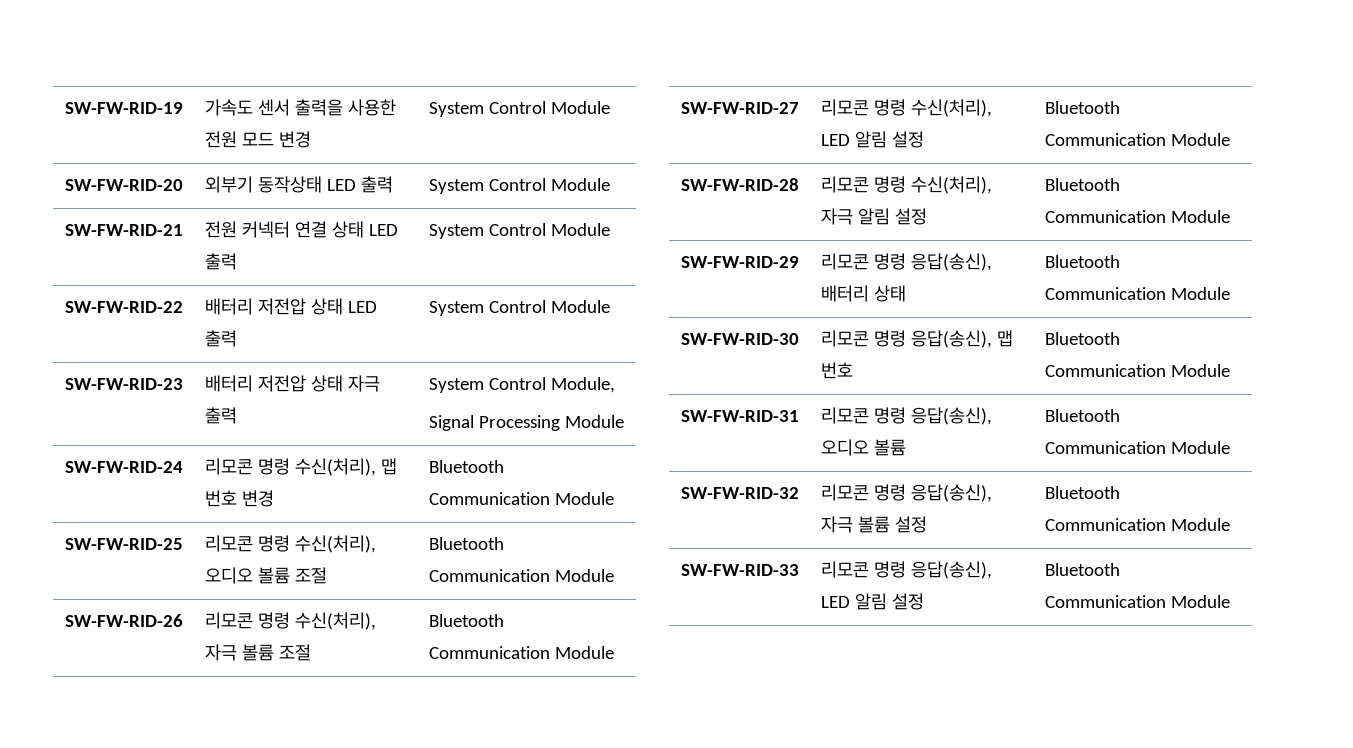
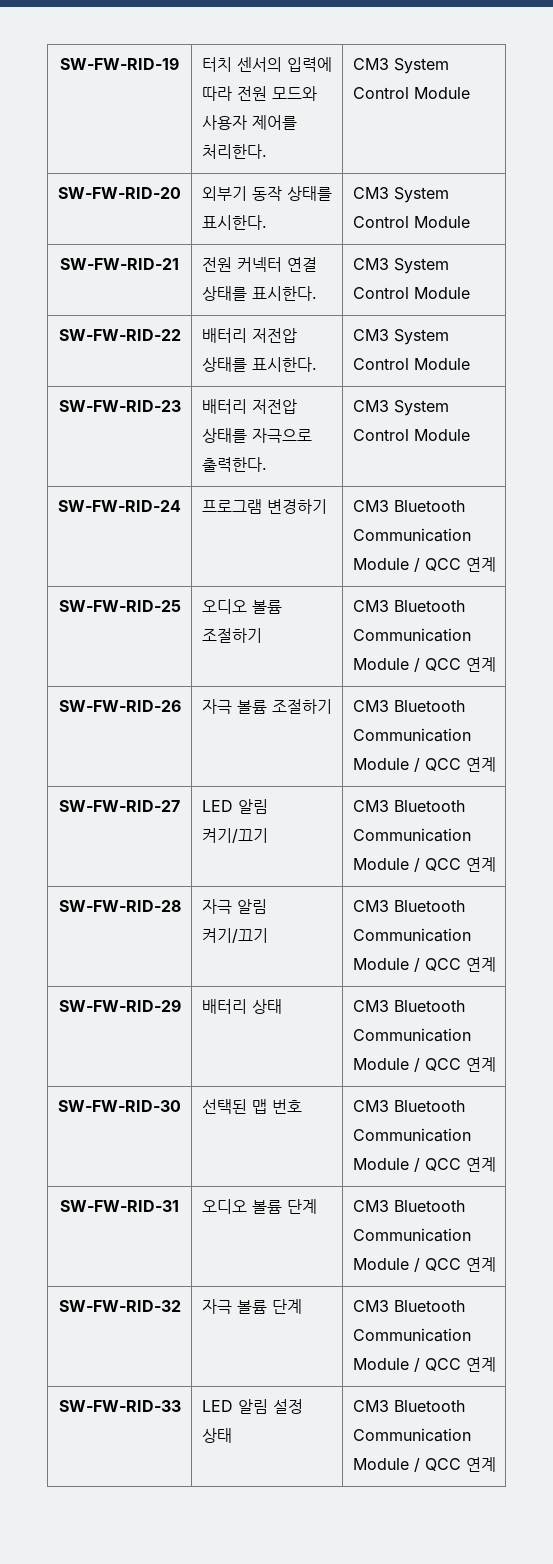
[205,99,397,116] [205,131,312,148] 가속도 센서 출력을 사용한 전원 모드 변경 | -> [201,57,332,72] [201,86,317,101] [201,115,297,130] [201,144,267,159] [352,58,389,70] 터치 센서의 입력에 따라 전원 모드와 사용자 제어를 처리한다. | CM3
[258,176,394,193] 동작상태 LED 출력 | -> [251,186,332,201] [201,215,267,230] [352,187,389,199] 동작 상태를 표시한다. | CM3
[332,221,399,238] [205,253,238,270] 상태 LED 출력 | -> [201,286,317,301] [352,258,389,270] 상태를 표시한다. | CM3
[311,298,378,315] [205,330,238,347] 상태 LED 출력 | -> [201,357,317,372] [352,329,389,341] 상태를 표시한다. | CM3
[311,375,381,392] [205,407,238,424] [429,377,616,393] [429,415,625,431] [65,461,183,473] [205,458,398,476] [205,490,275,507] [429,460,505,473] [429,492,615,505] [65,538,183,550] [205,535,377,553] [205,567,328,584] [429,537,505,550] [429,569,615,582] [65,614,183,627] [205,612,377,630] [205,644,312,661] [429,614,505,627] [429,646,615,659] [681,102,799,114] [821,99,993,117] [821,131,925,148] [1045,101,1121,114] [1045,133,1231,146] [681,178,799,191] [821,176,993,194] [821,208,928,225] [1045,178,1121,191] [1045,210,1231,223] [681,256,799,268] [821,253,993,271] [821,285,907,302] [1045,255,1121,268] [1045,287,1231,300] [681,333,799,345] [821,330,1014,348] [821,362,854,379] [1045,332,1121,345] [1045,364,1231,377] [681,410,799,422] [821,407,993,425] [821,439,907,456] [1045,409,1121,422] [1045,441,1231,454] [681,487,799,499] [821,484,993,502] [821,516,928,533] [1045,486,1121,499] [1045,518,1231,531] [681,564,799,576] [821,561,993,579] [821,593,925,610] [1045,563,1121,576] [1045,595,1231,608] 상태 자극 출력 | System Control Module, // Signal Processing Module // SW-FW-RID-24 | 리모콘 명령 수신(처리), 맵 번호 변경 | Bluetooth Communication Module // SW-FW-RID-25 | 리모콘 명령 수신(처리), 오디오 볼륨 조절 | Bluetooth Communication Module // SW-FW-RID-26 | 리모콘 명령 수신(처리), 자극 볼륨 조절 | Bluetooth Communication Module // SW-FW-RID-27 | 리모콘 명령 수신(처리), LED 알림 설정 | Bluetooth Communication Module // SW-FW-RID-28 | 리모콘 명령 수신(처리), 자극 알림 설정 | Bluetooth Communication Module // SW-FW-RID-29 | 리모콘 명령 응답(송신), 배터리 상태 | Bluetooth Communication Module // SW-FW-RID-30 | 리모콘 명령 응답(송신), 맵 번호 | Bluetooth Communication Module // SW-FW-RID-31 | 리모콘 명령 응답(송신), 오디오 볼륨 | Bluetooth Communication Module // SW-FW-RID-32 | 리모콘 명령 응답(송신), 자극 볼륨 설정 | Bluetooth Communication Module // SW-FW-RID-33 | 리모콘 명령 응답(송신), LED 알림 설정 | Bluetooth Communication Module -> [201,428,312,443] [201,457,267,472] [352,400,449,416] [352,429,470,441] [58,500,181,512] [201,499,327,514] [352,500,465,512] [352,528,471,542] [352,557,496,572] [58,600,181,612] [201,599,282,614] [201,628,262,643] [352,600,465,612] [352,628,471,642] [352,657,496,672] [58,700,181,712] [201,699,332,714] [352,700,465,712] [352,728,471,742] [352,757,496,772] [59,800,180,812] [201,799,268,814] [201,828,268,843] [352,800,465,812] [352,828,471,842] [352,857,496,872] [58,900,181,912] [201,899,267,914] [201,928,268,943] [352,900,465,912] [352,928,471,942] [352,957,496,972] [58,999,181,1012] [201,999,282,1014] [352,1000,465,1012] [352,1028,471,1042] [352,1057,496,1072] [58,1100,181,1112] [201,1099,302,1114] [352,1100,465,1112] [352,1128,471,1142] [352,1157,496,1172] [60,1200,179,1212] [201,1199,317,1214] [352,1200,465,1212] [352,1228,471,1242] [352,1257,496,1272] [58,1300,181,1312] [201,1299,302,1314] [352,1300,465,1312] [352,1328,471,1342] [352,1357,496,1372] [58,1400,181,1412] [201,1399,303,1414] [201,1428,232,1443] [352,1400,465,1412] [352,1428,471,1442] [352,1457,496,1472] 상태를 자극으로 출력한다. | CM3 System Control Module // SW-FW-RID-24 | 프로그램 변경하기 | CM3 Bluetooth Communication Module / QCC 연계 // SW-FW-RID-25 | 오디오 볼륨 조절하기 | CM3 Bluetooth Communication Module / QCC 연계 // SW-FW-RID-26 | 자극 볼륨 조절하기 | CM3 Bluetooth Communication Module / QCC 연계 // SW-FW-RID-27 | LED 알림 켜기/끄기 | CM3 Bluetooth Communication Module / QCC 연계 // SW-FW-RID-28 | 자극 알림 켜기/끄기 | CM3 Bluetooth Communication Module / QCC 연계 // SW-FW-RID-29 | 배터리 상태 | CM3 Bluetooth Communication Module / QCC 연계 // SW-FW-RID-30 | 선택된 맵 번호 | CM3 Bluetooth Communication Module / QCC 연계 // SW-FW-RID-31 | 오디오 볼륨 단계 | CM3 Bluetooth Communication Module / QCC 연계 // SW-FW-RID-32 | 자극 볼륨 단계 | CM3 Bluetooth Communication Module / QCC 연계 // SW-FW-RID-33 | LED 알림 설정 상태 | CM3 Bluetooth Communication Module / QCC 연계

